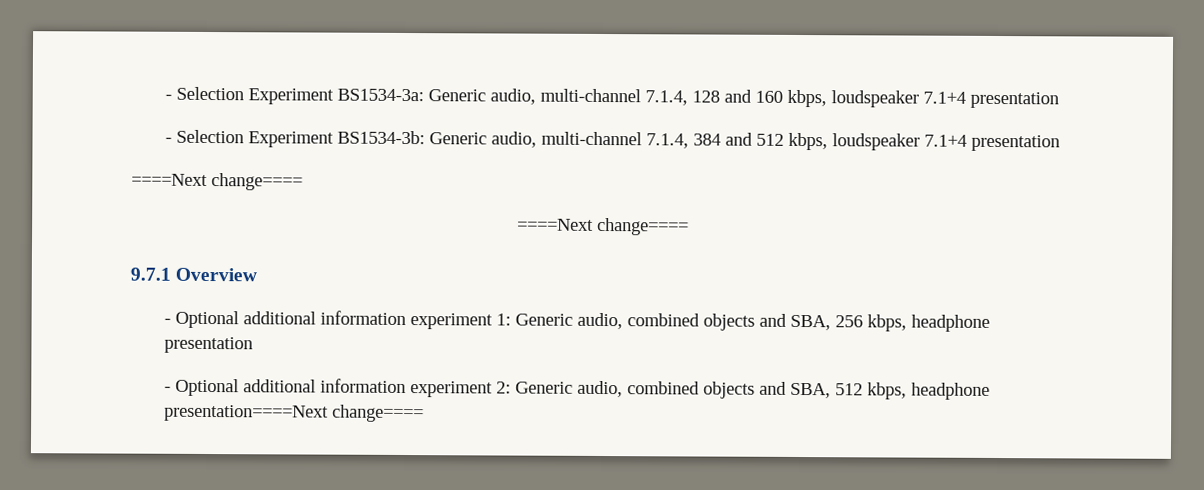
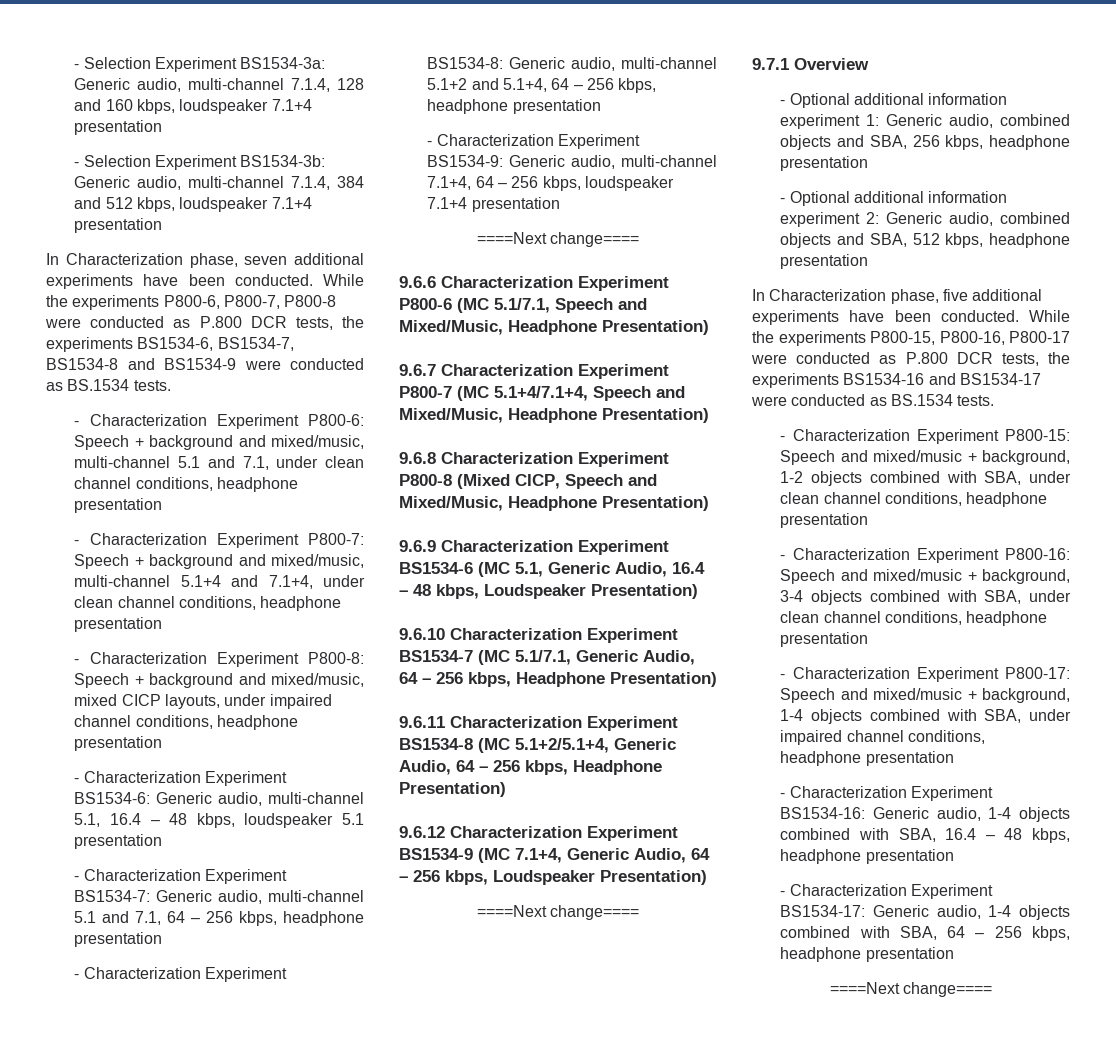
[131,173,303,191] ====Next change==== -> [46,253,364,268] [46,274,364,289] [46,295,337,310] [45,316,364,330] [46,337,294,352] [46,358,364,370] [46,379,171,391] [74,414,365,429] [74,435,364,450] [74,456,364,470] [74,477,299,492] [74,498,163,513] [74,533,365,548] [74,554,364,569] [74,575,366,589] [74,596,342,611] [74,617,163,632] [74,652,365,667] [74,673,364,688] [74,694,332,709] [74,715,299,730] [74,736,163,751] [74,771,288,786] [74,792,365,806] [74,813,364,828] [74,834,163,849] [74,869,288,884] [74,890,365,904] [74,911,365,926] [74,932,163,947] [74,967,288,982] [427,57,717,71] [427,78,657,93] [427,99,601,114] [427,134,641,149] [427,155,717,169] [427,176,675,191] [427,197,560,212] [476,232,640,247] [399,276,669,291] [399,298,647,313] [399,320,709,335] [399,364,669,379] [399,386,685,401] [399,408,709,423] [399,452,669,467] [399,474,657,489] [399,496,709,511] [399,540,669,555] [399,562,705,577] [399,584,698,599] [399,628,678,643] [399,650,695,665] [399,672,717,687] [399,716,678,731] [399,738,676,753] [399,760,662,775] [399,782,506,797] [399,826,678,841] [399,848,710,863] [399,870,707,885] In Characterization phase, seven additional experiments have been conducted. While the experiments P800-6, P800-7, P800-8 were conducted as P.800 DCR tests, the experiments BS1534-6, BS1534-7, BS1534-8 and BS1534-9 were conducted as BS.1534 tests. // - Characterization Experiment P800-6: Speech + background and mixed/music, multi-channel 5.1 and 7.1, under clean channel conditions, headphone presentation // - Characterization Experiment P800-7: Speech + background and mixed/music, multi-channel 5.1+4 and 7.1+4, under clean channel conditions, headphone presentation // - Characterization Experiment P800-8: Speech + background and mixed/music, mixed CICP layouts, under impaired channel conditions, headphone presentation // - Characterization Experiment BS1534-6: Generic audio, multi-channel 5.1, 16.4 – 48 kbps, loudspeaker 5.1 presentation // - Characterization Experiment BS1534-7: Generic audio, multi-channel 5.1 and 7.1, 64 – 256 kbps, headphone presentation // - Characterization Experiment BS1534-8: Generic audio, multi-channel 5.1+2 and 5.1+4, 64 – 256 kbps, headphone presentation // - Characterization Experiment BS1534-9: Generic audio, multi-channel 7.1+4, 64 – 256 kbps, loudspeaker 7.1+4 presentation // ====Next change==== // 9.6.6 Characterization Experiment P800-6 (MC 5.1/7.1, Speech and Mixed/Music, Headphone Presentation) // 9.6.7 Characterization Experiment P800-7 (MC 5.1+4/7.1+4, Speech and Mixed/Music, Headphone Presentation) // 9.6.8 Characterization Experiment P800-8 (Mixed CICP, Speech and Mixed/Music, Headphone Presentation) // 9.6.9 Characterization Experiment BS1534-6 (MC 5.1, Generic Audio, 16.4 – 48 kbps, Loudspeaker Presentation) // 9.6.10 Characterization Experiment BS1534-7 (MC 5.1/7.1, Generic Audio, 64 – 256 kbps, Headphone Presentation) // 9.6.11 Characterization Experiment BS1534-8 (MC 5.1+2/5.1+4, Generic Audio, 64 – 256 kbps, Headphone Presentation) // 9.6.12 Characterization Experiment BS1534-9 (MC 7.1+4, Generic Audio, 64 – 256 kbps, Loudspeaker Presentation)
[164,404,330,422] presentation====Next -> [780,254,869,269] [752,289,1043,304] [752,310,1070,325] [752,331,1070,346] [751,352,1070,366] [752,373,1041,388] [751,394,995,406] [780,429,1070,444] [780,450,1070,465] [780,471,1071,486] [780,492,1048,507] [780,513,869,528] [780,548,1070,563] [780,569,1070,584] [780,590,1071,605] [780,611,1048,626] [780,632,869,647] [780,667,1070,682] [780,688,1070,703] [780,709,1071,724] [780,730,986,745] [780,751,954,766] [780,786,994,801] [780,807,1070,822] [780,828,1070,843] [780,849,954,864] [780,884,994,899] [780,905,1070,920] [780,926,1070,941] [780,947,954,962] [829,982,900,994] presentation // In Characterization phase, five additional experiments have been conducted. While the experiments P800-15, P800-16, P800-17 were conducted as P.800 DCR tests, the experiments BS1534-16 and BS1534-17 were conducted as BS.1534 tests. // - Characterization Experiment P800-15: Speech and mixed/music + background, 1-2 objects combined with SBA, under clean channel conditions, headphone presentation // - Characterization Experiment P800-16: Speech and mixed/music + background, 3-4 objects combined with SBA, under clean channel conditions, headphone presentation // - Characterization Experiment P800-17: Speech and mixed/music + background, 1-4 objects combined with SBA, under impaired channel conditions, headphone presentation // - Characterization Experiment BS1534-16: Generic audio, 1-4 objects combined with SBA, 16.4 – 48 kbps, headphone presentation // - Characterization Experiment BS1534-17: Generic audio, 1-4 objects combined with SBA, 64 – 256 kbps, headphone presentation // ====Next

